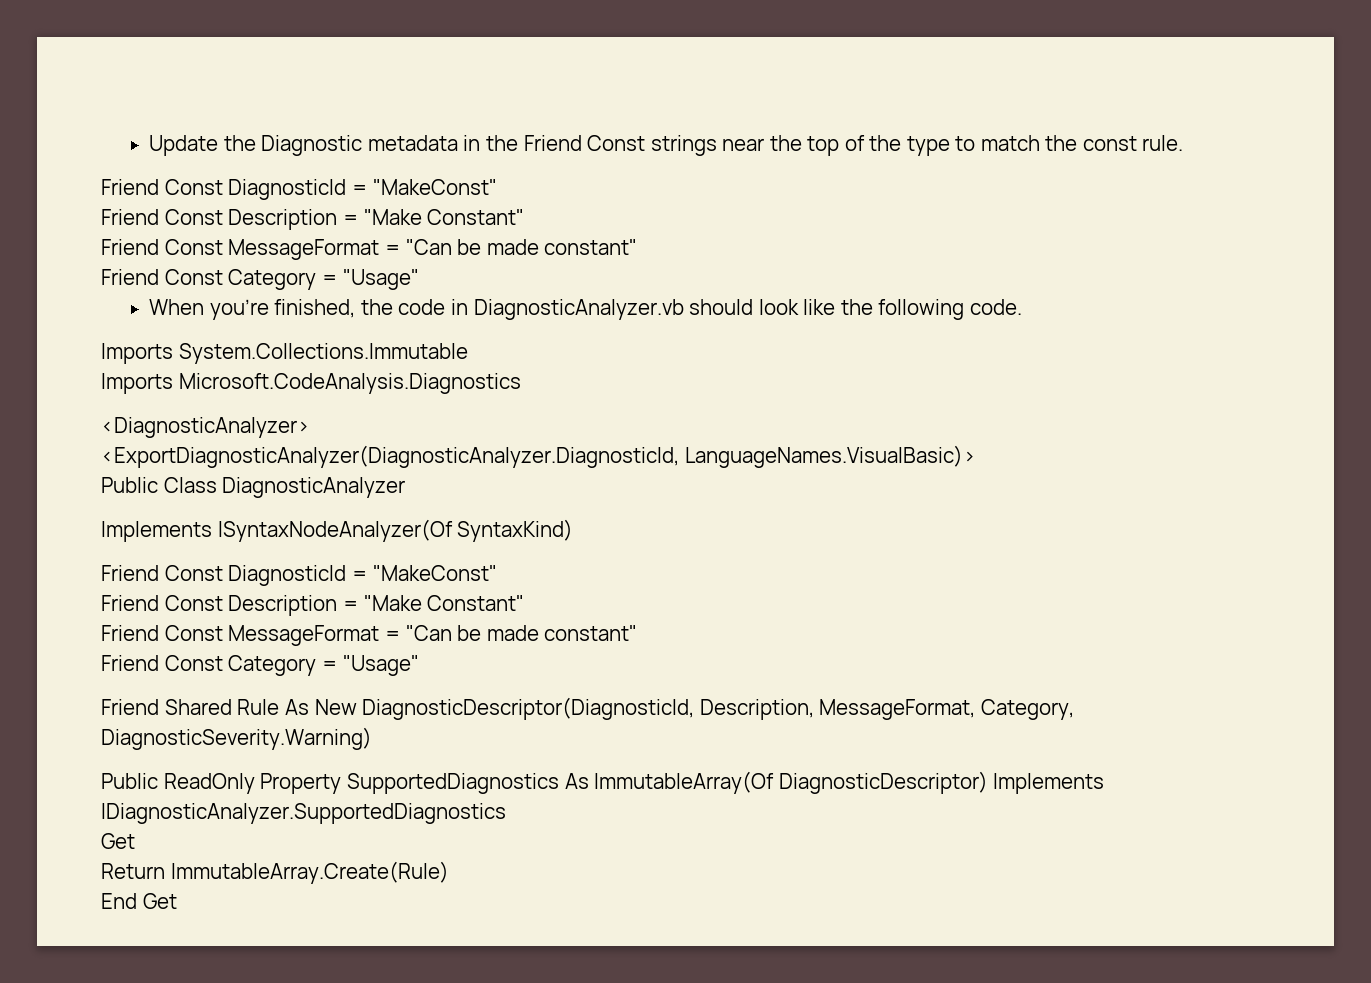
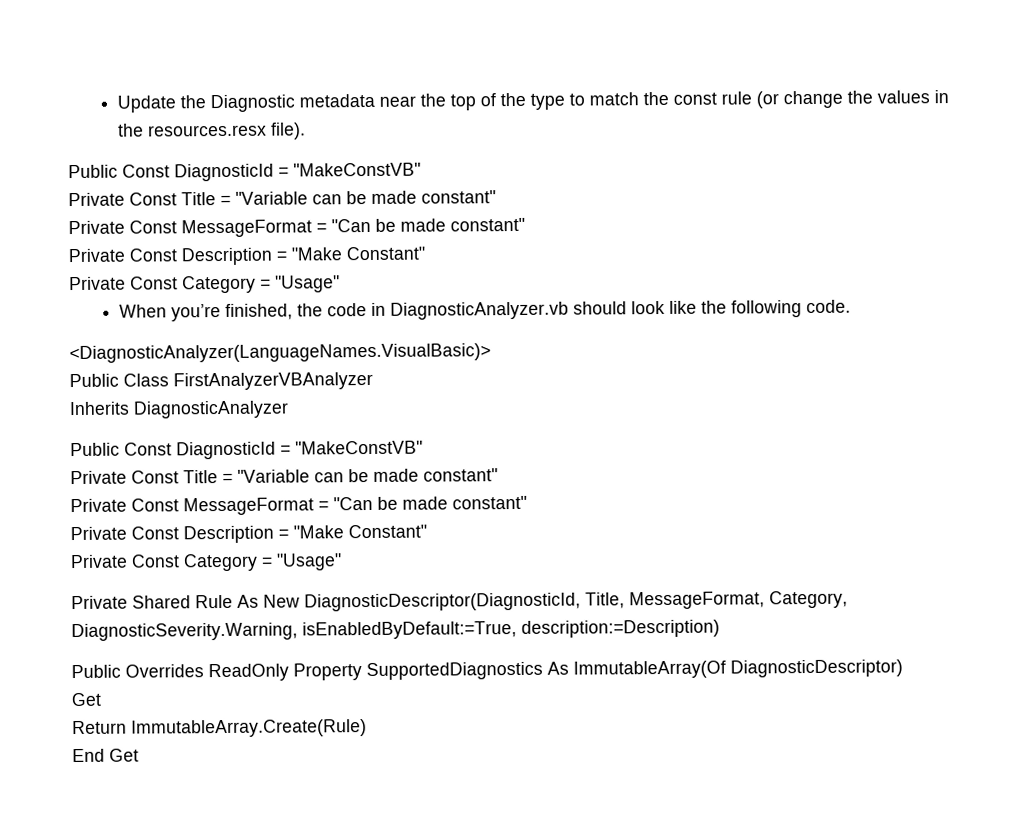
[463,135,717,156] in the Friend Const strings -> (375, 100) none
[1142,135,1184,151] [101,179,497,200] [101,209,525,230] [101,239,638,260] [101,269,160,285] rule. // Friend Const DiagnosticId = "MakeConst" // Friend Const Description = "Make Constant" // Friend Const MessageFormat = "Can be made constant" // Friend -> [720,90,949,109] [117,122,306,140] [67,162,421,182] [67,190,496,207] [67,217,525,238] [67,246,425,266] [68,276,126,291] rule (or change the values in the resources.resx file). // Public Const DiagnosticId = "MakeConstVB" // Private Const Title = "Variable can be made constant" // Private Const MessageFormat = "Can be made constant" // Private Const Description = "Make Constant" // Private
[101,343,468,364] [101,373,521,394] [101,417,311,438] [101,445,976,468] Imports System.Collections.Immutable // Imports Microsoft.CodeAnalysis.Diagnostics // <DiagnosticAnalyzer> // <ExportDiagnosticAnalyzer(DiagnosticAnalyzer.DiagnosticId, LanguageNames.VisualBasic)> -> [68,343,491,364] <DiagnosticAnalyzer(LanguageNames.VisualBasic)>
(217, 485) none -> [172,371,373,391] [68,401,130,416] FirstAnalyzerVBAnalyzer // Inherits
[101,519,574,542] [101,565,497,586] [101,595,525,616] [101,625,638,646] [101,655,419,676] [101,699,160,715] Implements ISyntaxNodeAnalyzer(Of SyntaxKind) // Friend Const DiagnosticId = "MakeConst" // Friend Const Description = "Make Constant" // Friend Const MessageFormat = "Can be made constant" // Friend Const Category = "Usage" // Friend -> [69,440,423,460] [69,468,498,485] [69,495,527,516] [69,524,427,544] [69,553,342,572] [70,595,128,610] Public Const DiagnosticId = "MakeConstVB" // Private Const Title = "Variable can be made constant" // Private Const MessageFormat = "Can be made constant" // Private Const Description = "Make Constant" // Private Const Category = "Usage" // Private
[699,699,814,720] Description, -> [584,592,625,609] Title,
[101,727,373,750] [101,773,159,789] DiagnosticSeverity.Warning) // Public -> [70,619,720,642] [70,664,204,679] DiagnosticSeverity.Warning, isEnabledByDefault:=True, description:=Description) // Public Overrides
[993,773,1105,794] [101,803,507,824] Implements IDiagnosticAnalyzer.SupportedDiagnostics -> (903, 668) none

